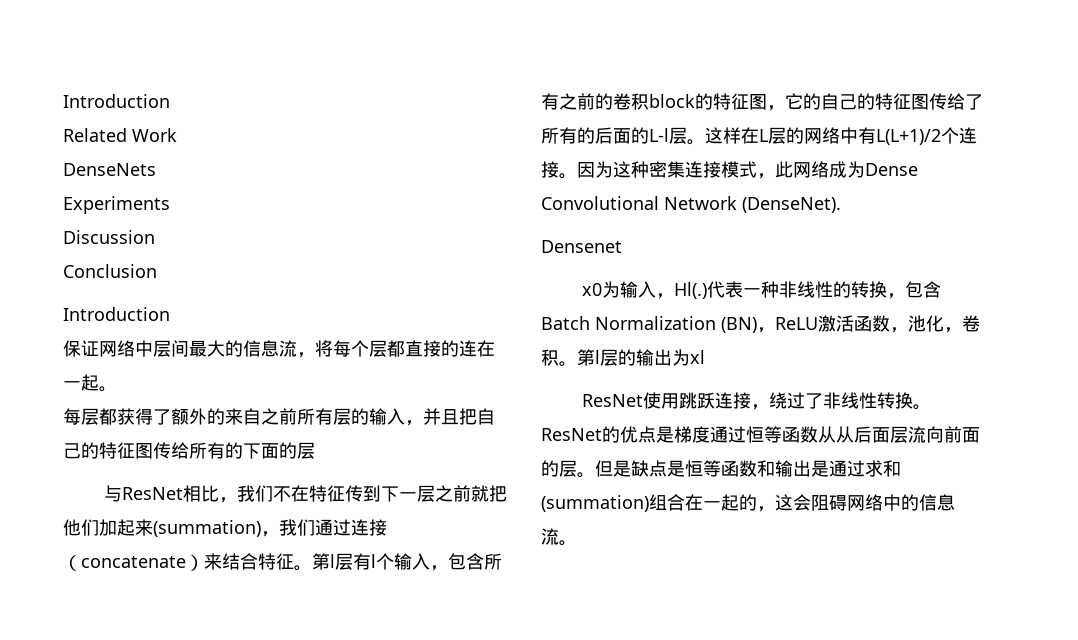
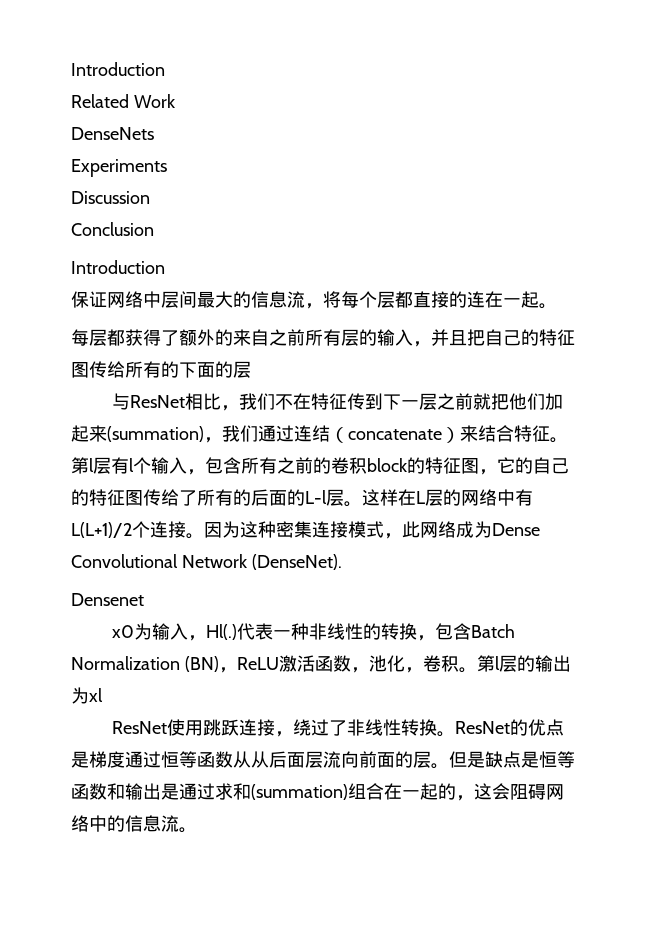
[369,519,387,536] 接 -> [312,425,330,442] 结

